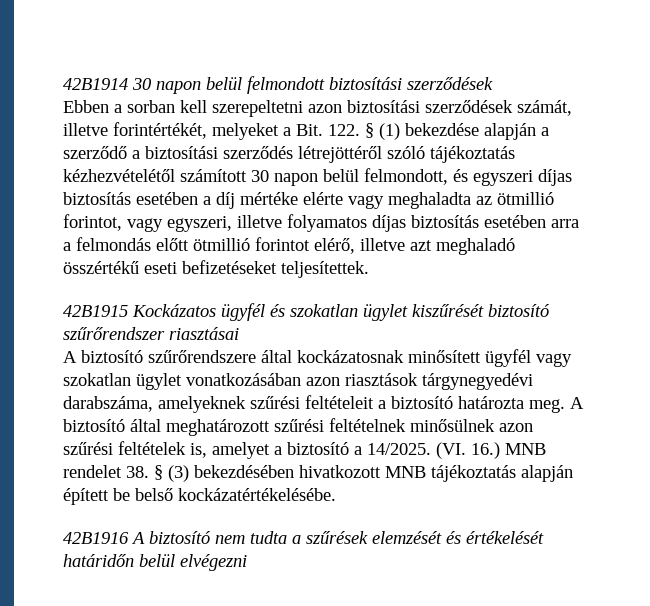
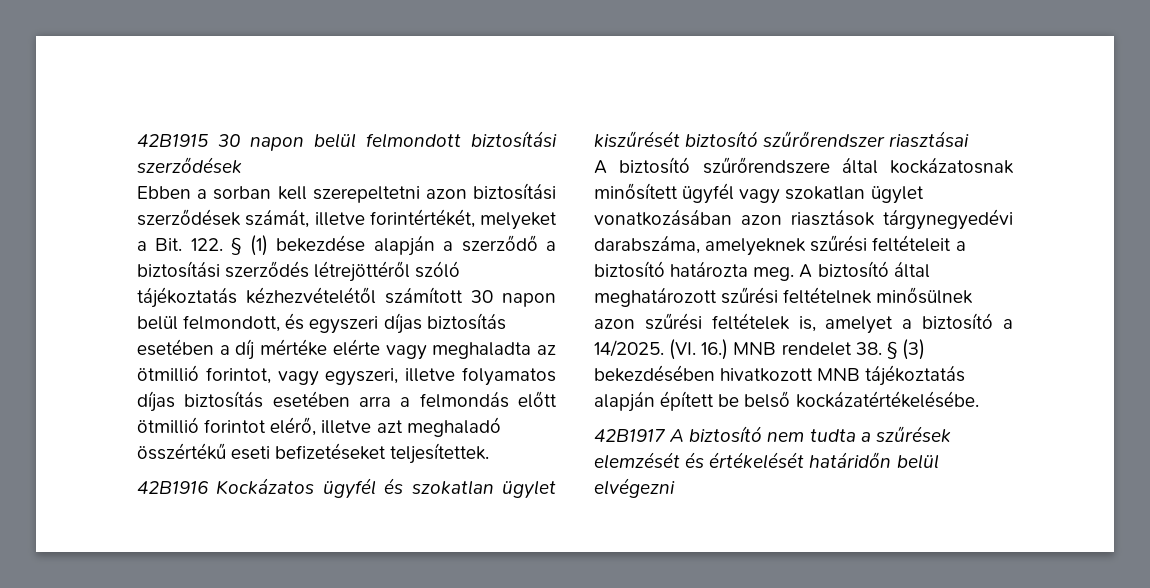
[63,78,128,90] 42B1914 -> [137,134,208,147] 42B1915
[63,305,128,317] 42B1915 -> [137,481,209,494] 42B1916
[63,532,129,544] 42B1916 -> [594,429,666,442] 42B1917

